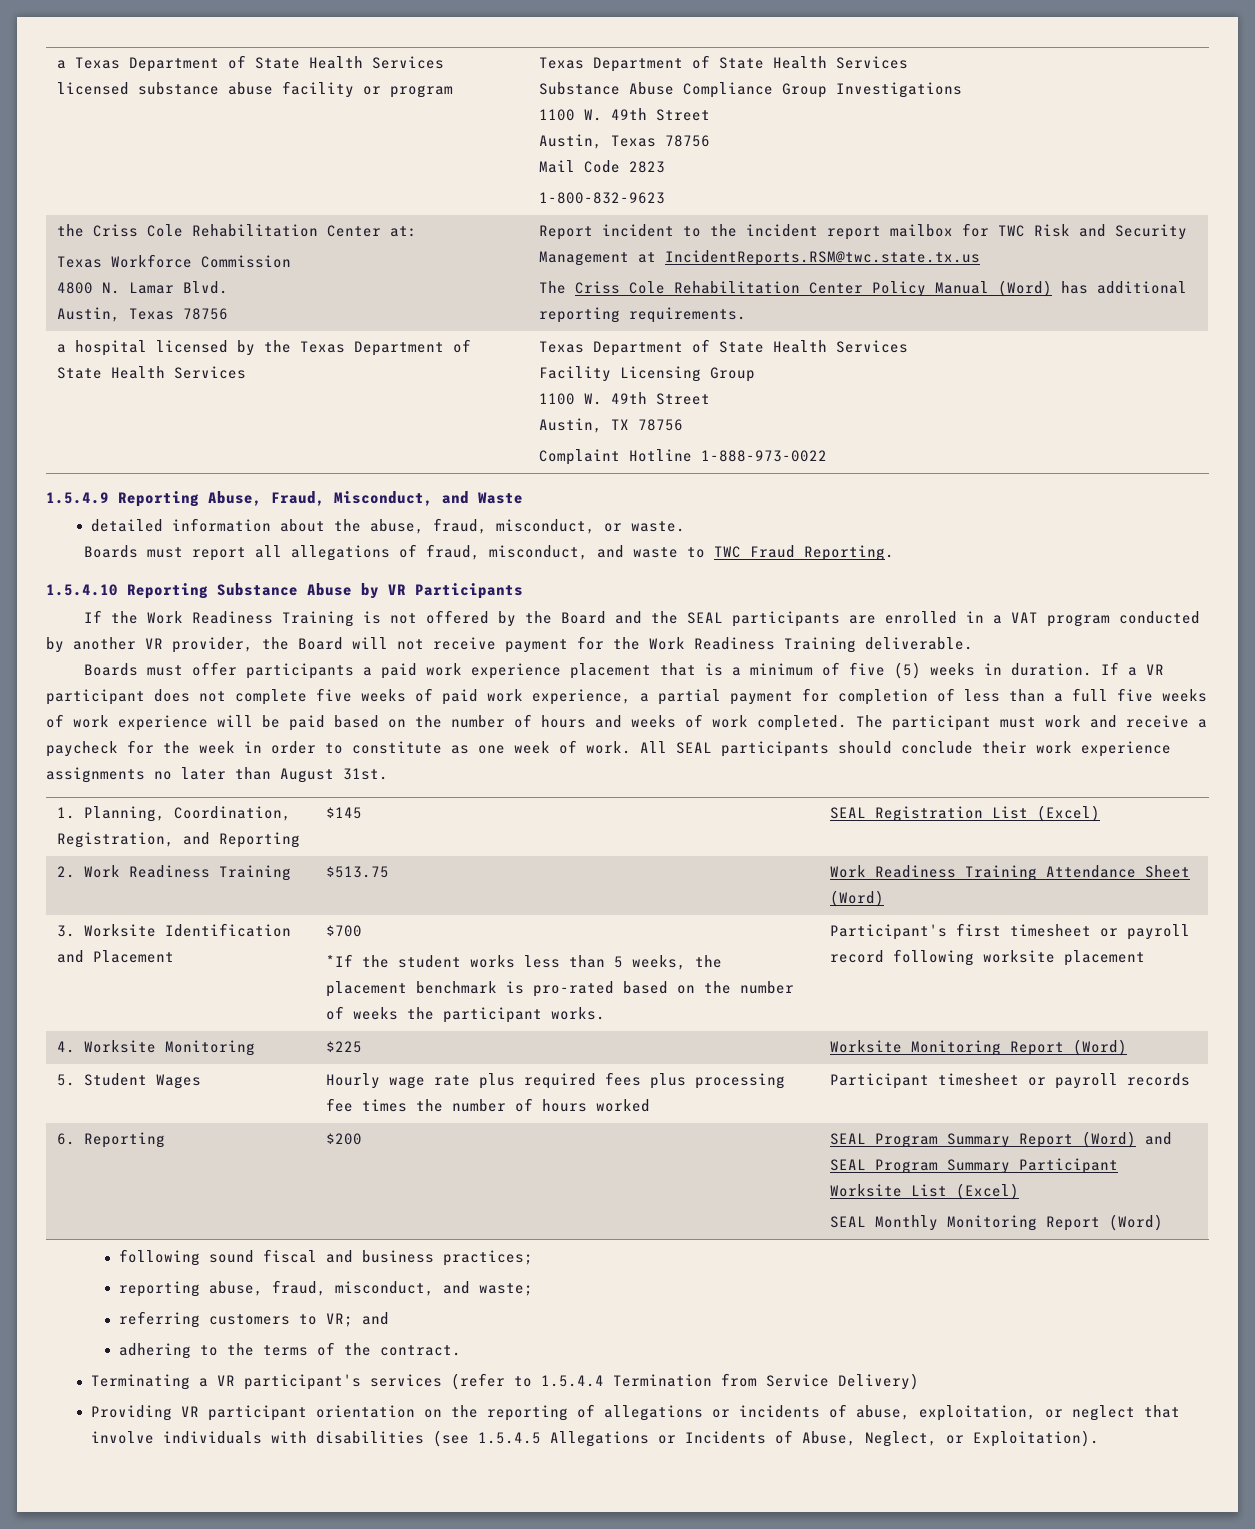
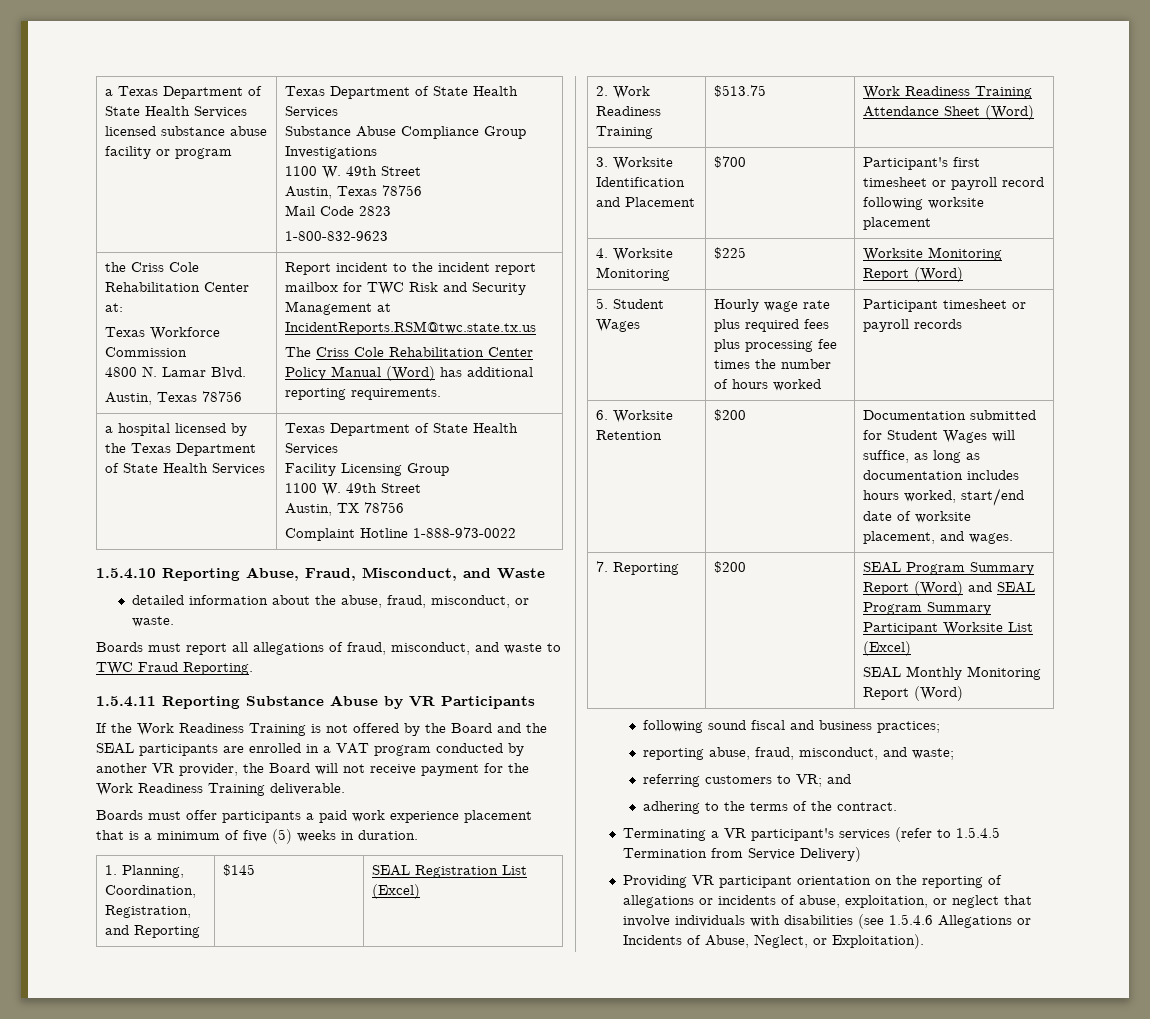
[46,492,109,504] 1.5.4.9 -> [96,568,156,579] 1.5.4.10
[46,584,118,596] 1.5.4.10 -> [96,696,156,707] 1.5.4.11
[1100,662,1164,676] [46,688,1207,705] [46,714,1207,731] [46,740,1171,757] [46,767,388,783] If a VR participant does not complete five weeks of paid work experience, a partial payment for completion of less than a full five weeks of work experience will be paid based on the number of hours and weeks of work completed. The participant must work and receive a paycheck for the week in order to constitute as one week of work. All SEAL participants should conclude their work experience assignments no later than August 31st. -> (418, 835) none
[326,954,723,970] [326,981,795,997] [326,1006,606,1023] // *If the student works less than 5 weeks, the placement benchmark is pro-rated based on the number of weeks the participant works. -> (747, 162) none
(76, 1139) none -> [613,410,674,423] [596,430,663,440] [714,409,747,421] [863,410,1037,420] [863,430,1016,443] [863,450,981,463] [863,470,1020,480] [863,488,1025,506] [863,511,972,523] [863,531,1014,544] [596,561,609,572] Worksite Retention | $200 | Documentation submitted for Student Wages will suffice, as long as documentation includes hours worked, start/end date of worksite placement, and wages. // 7.
[540,1375,604,1387] 1.5.4.4 -> [955,827,1000,838] 1.5.4.5
[477,1432,541,1444] 1.5.4.5 -> [888,914,933,925] 1.5.4.6

